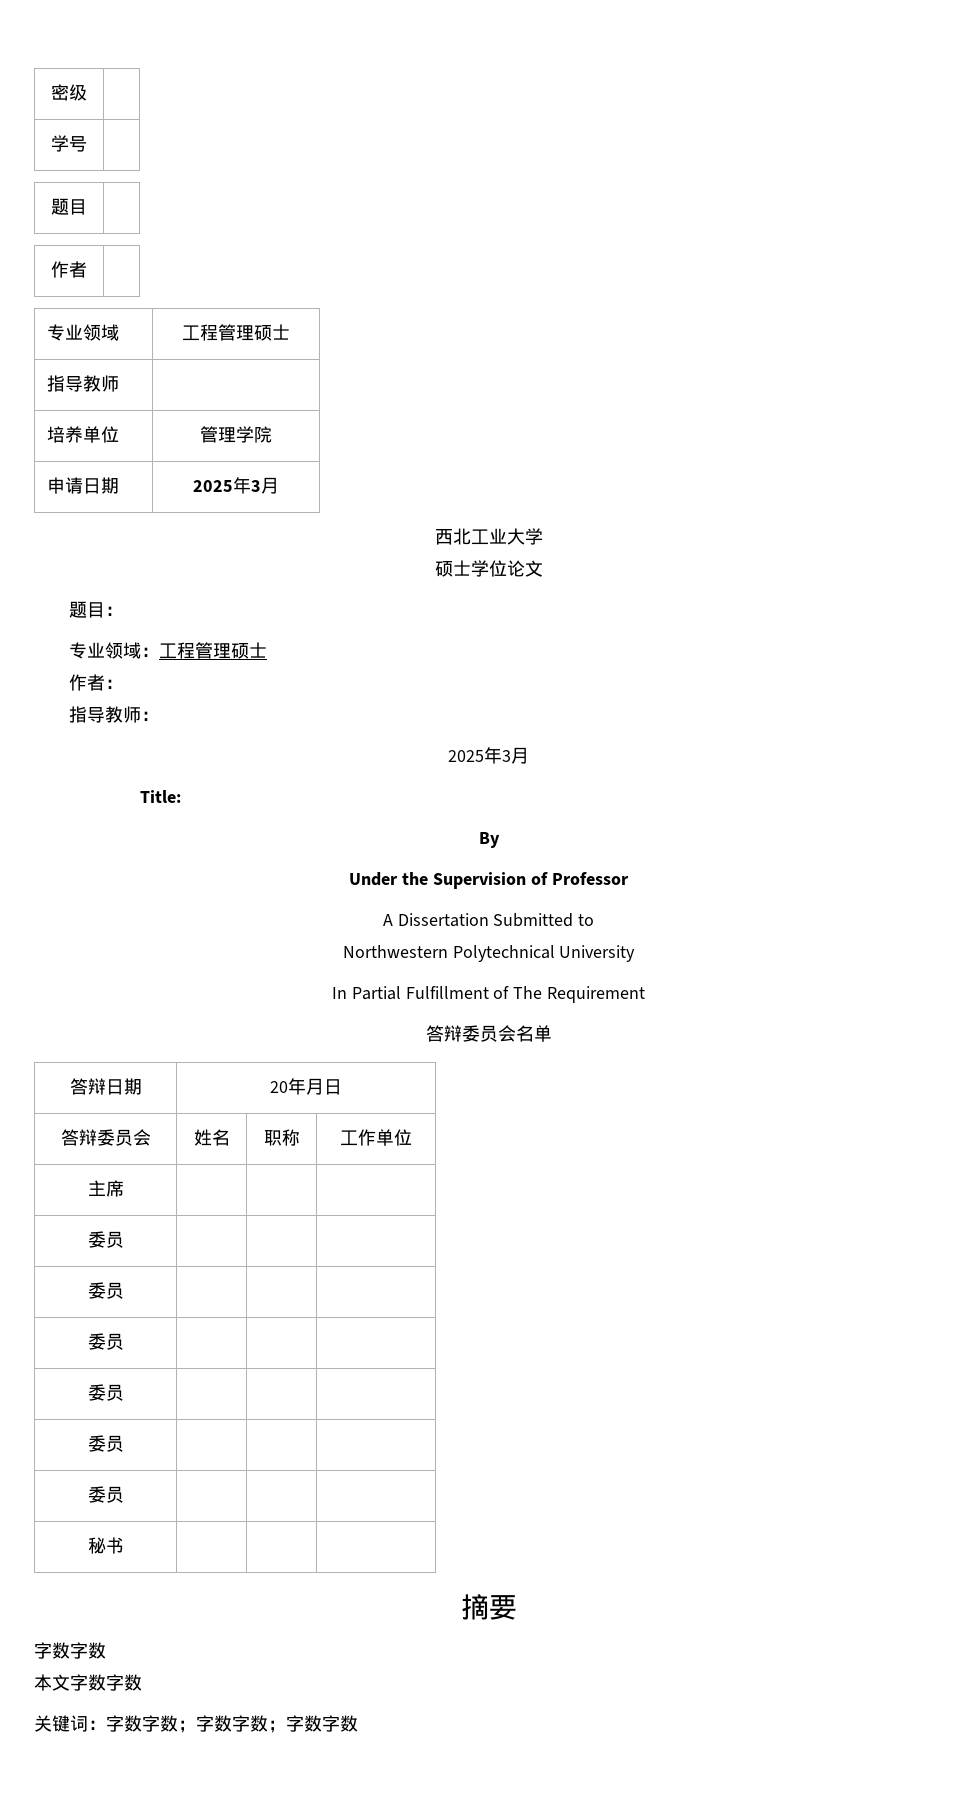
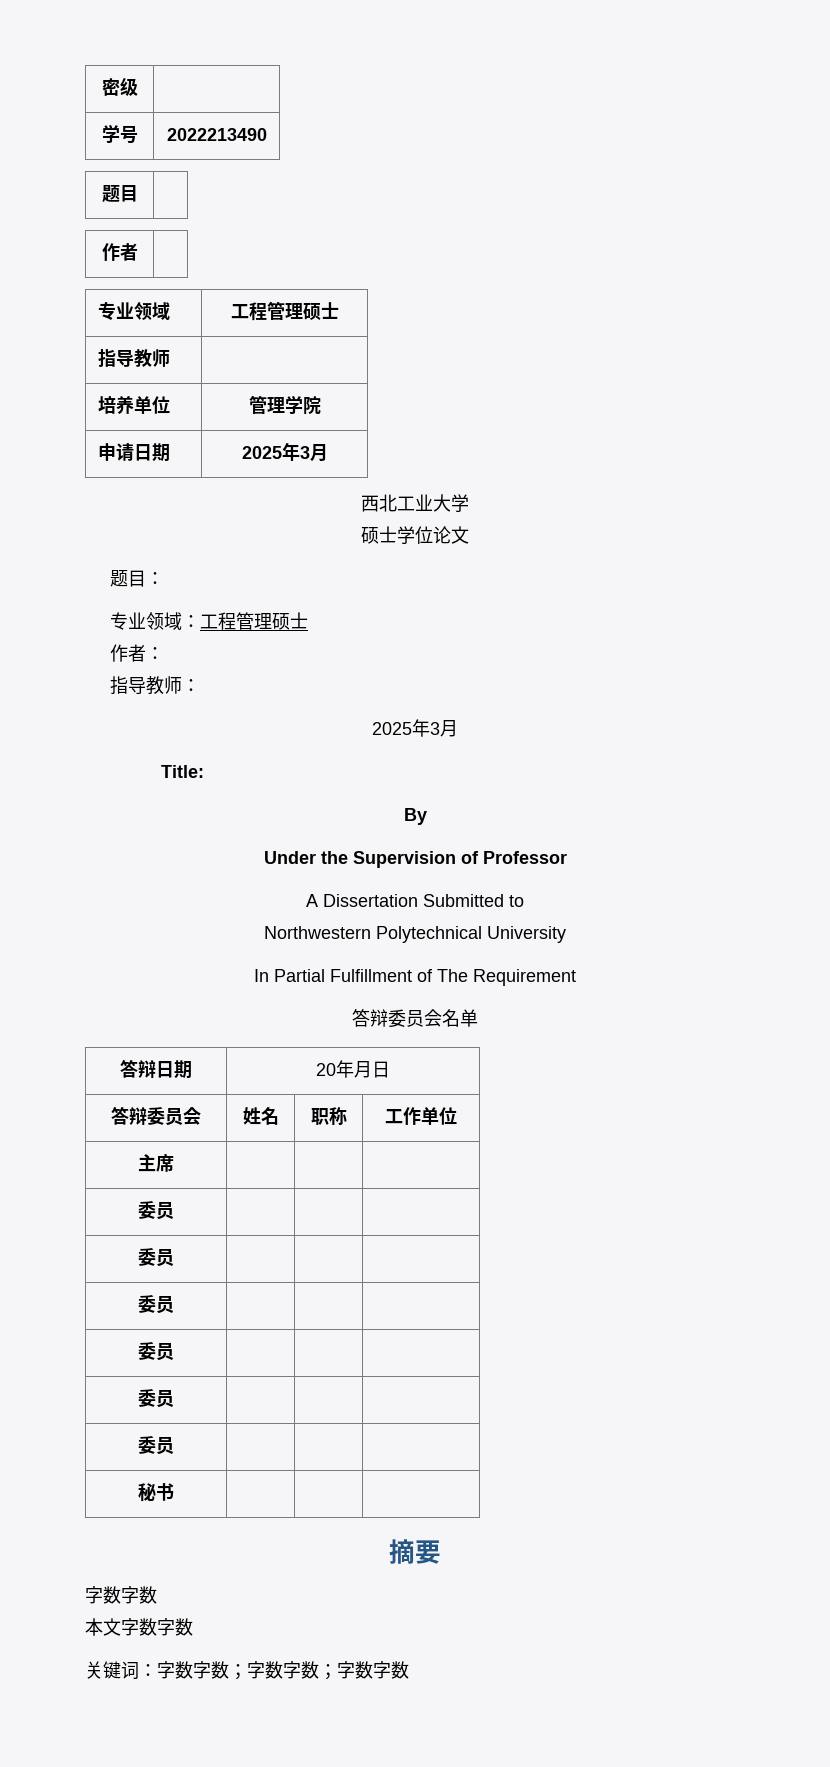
(87, 144) none -> [166,128,267,141] 2022213490

